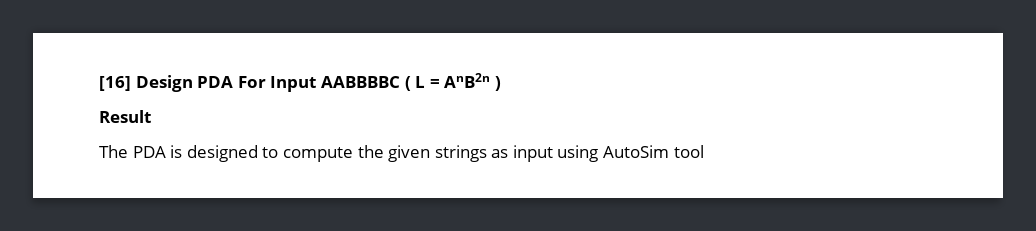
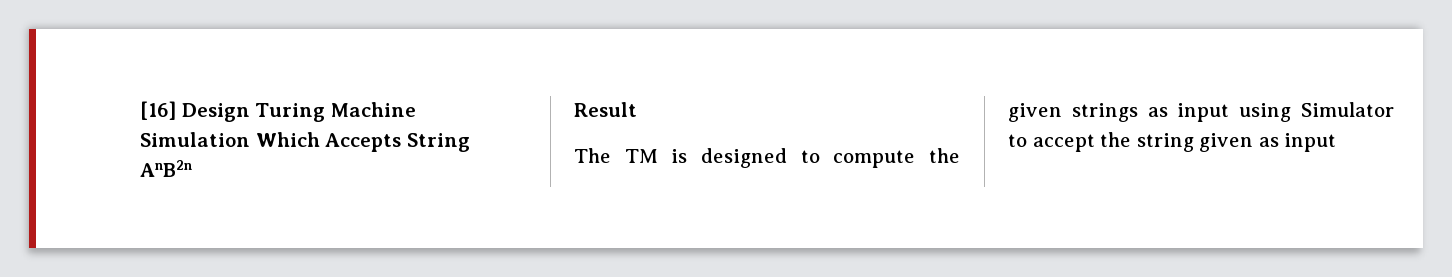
[197,76,440,92] PDA For Input AABBBBC ( L = -> [255,102,416,122] [140,132,470,152] Turing Machine Simulation Which Accepts String
[494,76,501,91] ) -> (192, 168) none
[132,146,166,158] PDA -> [624,149,658,163] TM
[603,145,704,158] AutoSim tool -> [1301,102,1394,117] [1008,132,1337,152] Simulator to accept the string given as input

